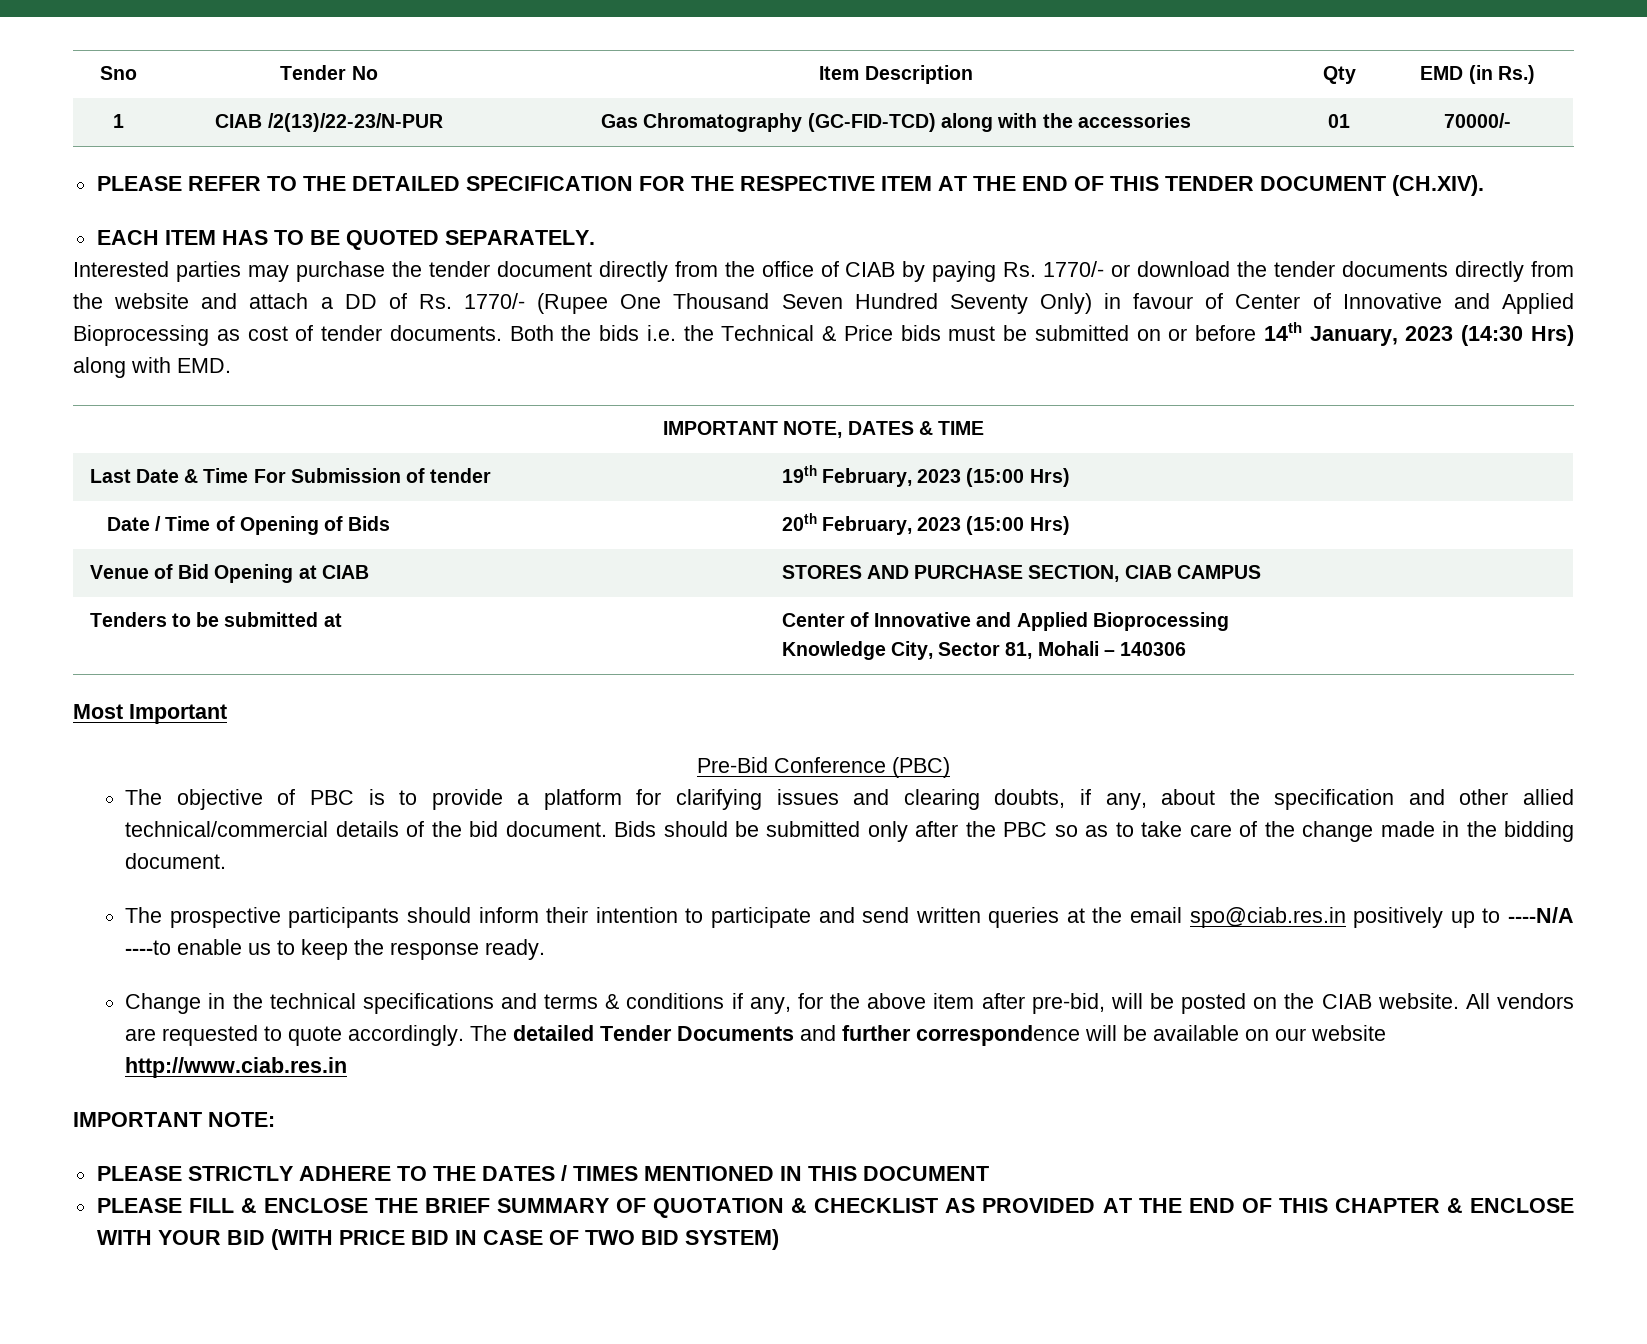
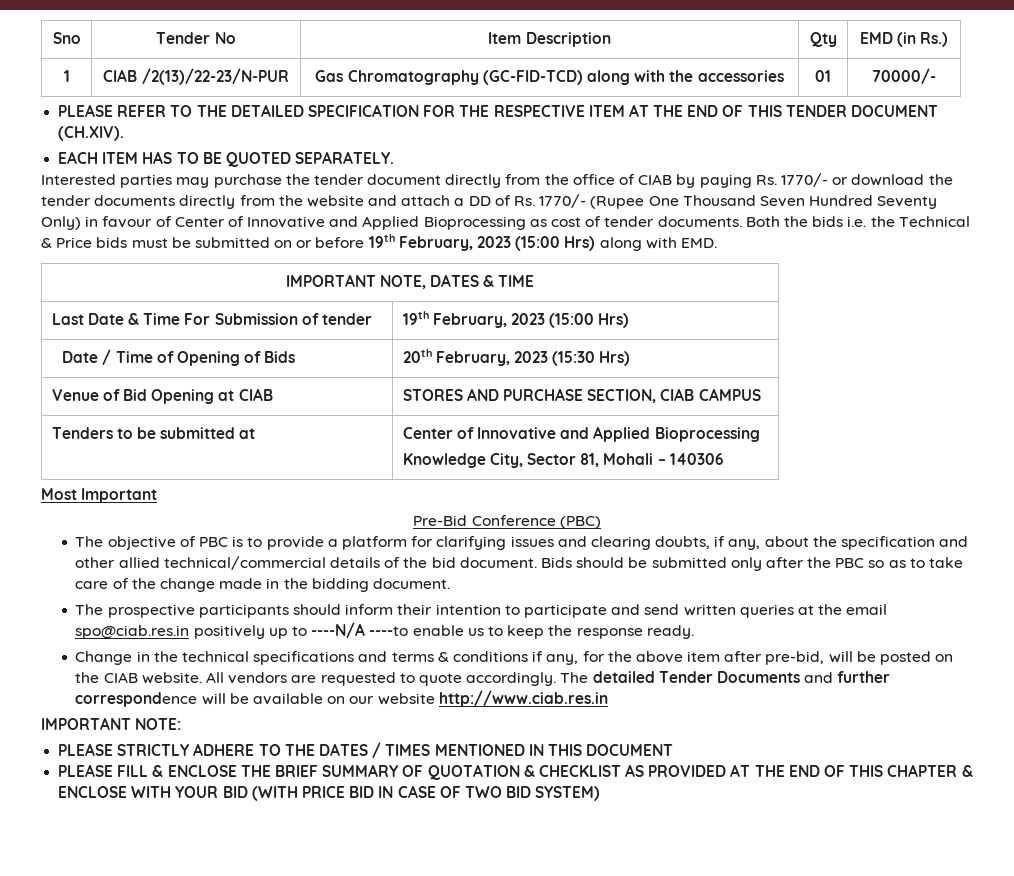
[1263,322,1524,346] 14th January, 2023 (14:30 -> [368,234,561,251] 19th February, 2023 (15:00
[966,516,1025,535] (15:00 -> [552,351,596,366] (15:30

